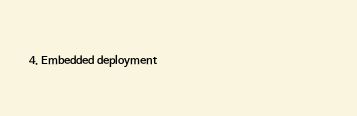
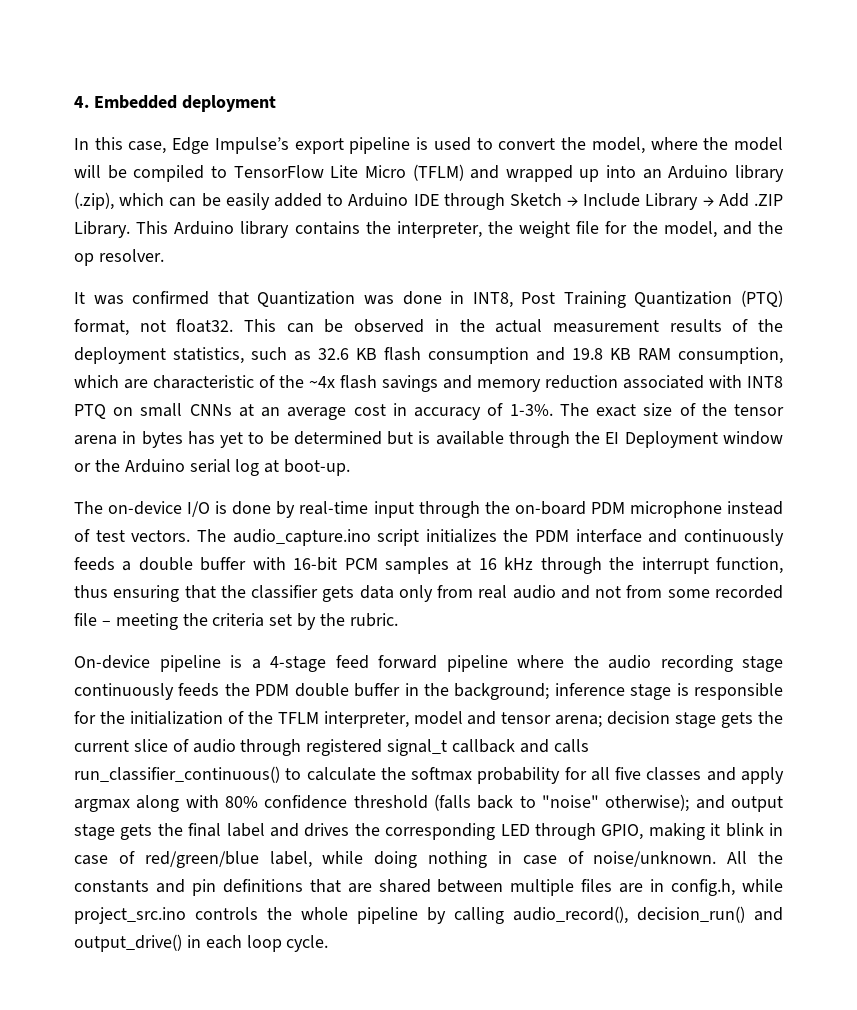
(157, 61) none -> [74,137,784,154] [74,164,784,182] [74,192,783,210] [74,221,783,238] [74,249,164,266] [74,290,783,308] [74,319,784,336] [74,347,783,364] [74,375,783,392] [74,403,785,420] [74,431,783,448] [74,459,351,476] [74,501,784,518] [74,529,784,546] [74,557,784,574] [74,585,783,602] [74,613,398,630] [74,655,783,672] [74,683,784,700] [74,711,784,728] [74,739,589,756] [74,766,784,784] [74,794,784,812] [74,823,783,840] [74,851,783,868] [74,879,783,896] [74,906,783,924] [74,934,329,952] // In this case, Edge Impulse’s export pipeline is used to convert the model, where the model will be compiled to TensorFlow Lite Micro (TFLM) and wrapped up into an Arduino library (.zip), which can be easily added to Arduino IDE through Sketch → Include Library → Add .ZIP Library. This Arduino library contains the interpreter, the weight file for the model, and the op resolver. // It was confirmed that Quantization was done in INT8, Post Training Quantization (PTQ) format, not float32. This can be observed in the actual measurement results of the deployment statistics, such as 32.6 KB flash consumption and 19.8 KB RAM consumption, which are characteristic of the ~4x flash savings and memory reduction associated with INT8 PTQ on small CNNs at an average cost in accuracy of 1-3%. The exact size of the tensor arena in bytes has yet to be determined but is available through the EI Deployment window or the Arduino serial log at boot-up. // The on-device I/O is done by real-time input through the on-board PDM microphone instead of test vectors. The audio_capture.ino script initializes the PDM interface and continuously feeds a double buffer with 16-bit PCM samples at 16 kHz through the interrupt function, thus ensuring that the classifier gets data only from real audio and not from some recorded file – meeting the criteria set by the rubric. // On-device pipeline is a 4-stage feed forward pipeline where the audio recording stage continuously feeds the PDM double buffer in the background; inference stage is responsible for the initialization of the TFLM interpreter, model and tensor arena; decision stage gets the current slice of audio through registered signal_t callback and calls run_classifier_continuous() to calculate the softmax probability for all five classes and apply argmax along with 80% confidence threshold (falls back to "noise" otherwise); and output stage gets the final label and drives the corresponding LED through GPIO, making it blink in case of red/green/blue label, while doing nothing in case of noise/unknown. All the constants and pin definitions that are shared between multiple files are in config.h, while project_src.ino controls the whole pipeline by calling audio_record(), decision_run() and output_drive() in each loop cycle.

